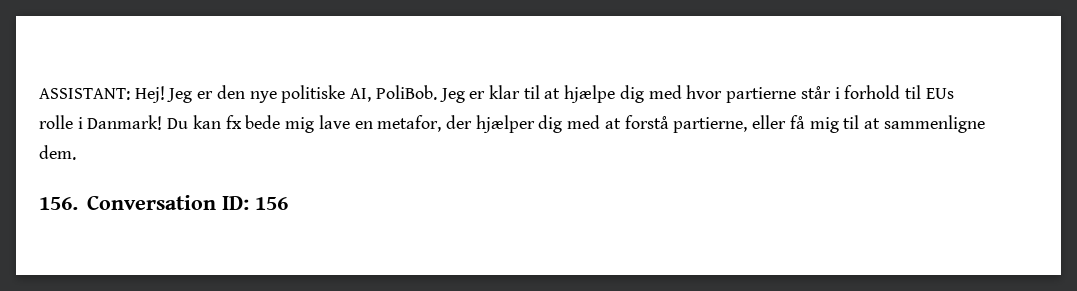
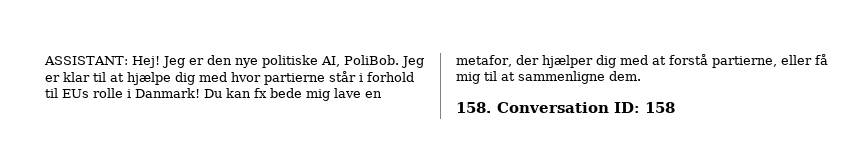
[39,197,78,210] 156. -> [456,102,491,113] 158.
[254,197,288,210] 156 -> [645,102,676,113] 158

